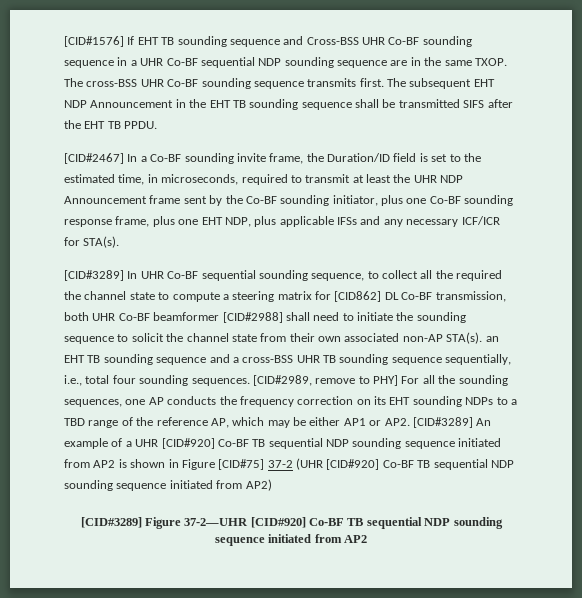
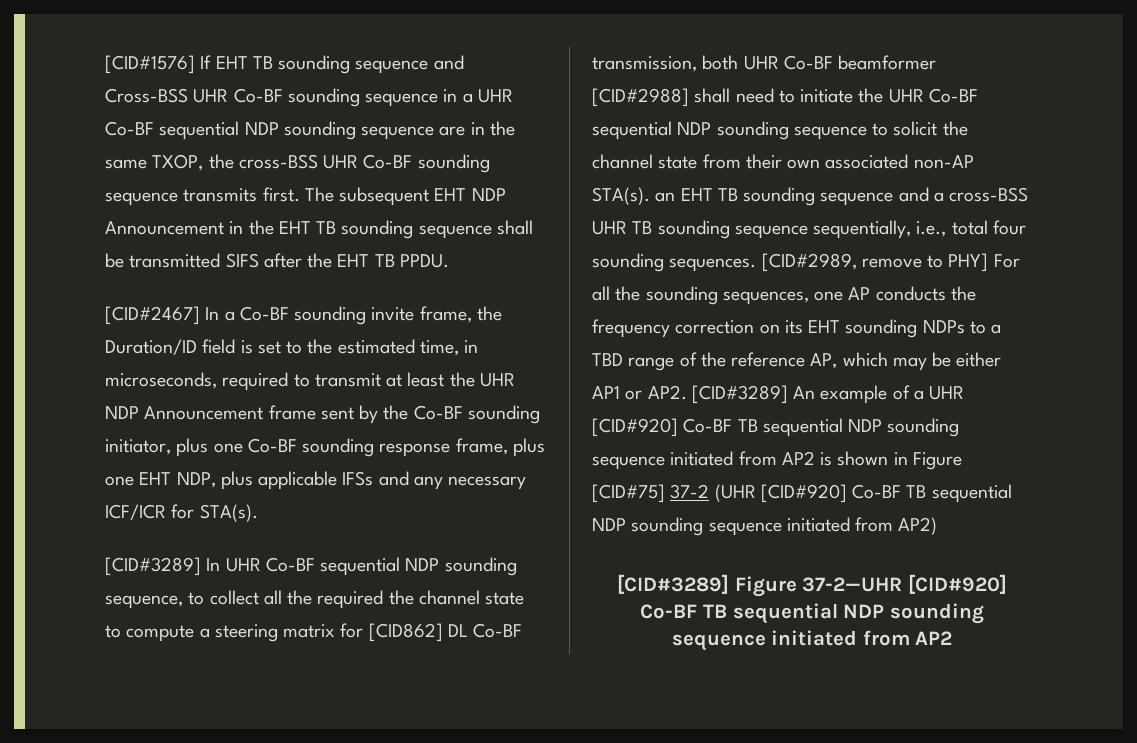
[474,58,507,66] [64,78,83,87] TXOP. The -> [152,154,234,171] TXOP, the
(256, 275) none -> [405,558,440,571] NDP
(414, 316) none -> [888,88,978,103] [592,121,712,140] UHR Co-BF sequential NDP

